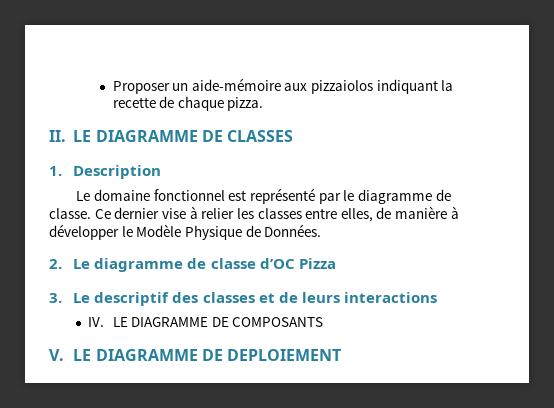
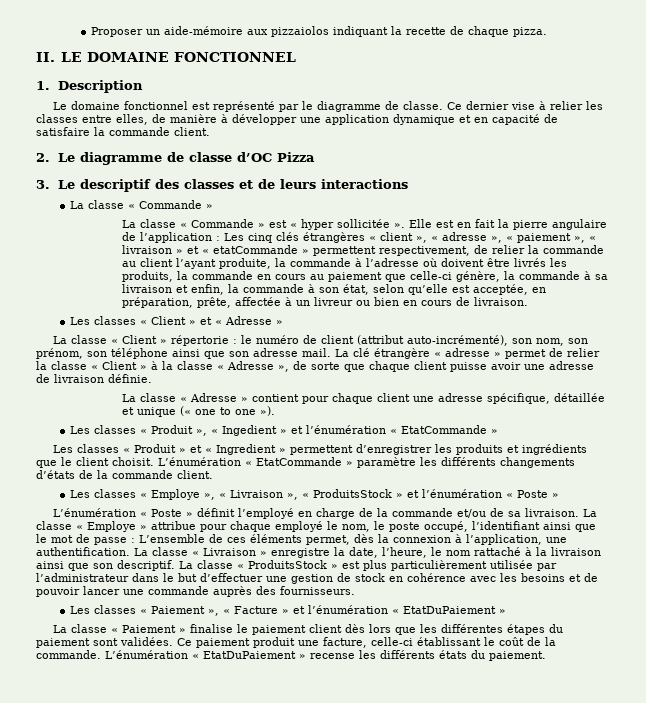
[95,130,294,142] DIAGRAMME DE CLASSES -> [86,52,296,62] DOMAINE FONCTIONNEL
[121,224,322,240] le Modèle Physique de Données. -> [300,114,558,125] [36,127,210,136] une application dynamique et en capacité de satisfaire la commande client.
[88,317,324,327] [49,349,342,361] IV. LE DIAGRAMME DE COMPOSANTS // V. LE DIAGRAMME DE DEPLOIEMENT -> [69,200,213,209] [122,219,608,230] [122,232,597,243] [122,245,605,256] [122,258,568,269] [122,271,609,282] [122,284,547,295] [122,297,529,308] [69,316,283,325] [53,335,589,346] [36,348,600,359] [36,361,594,372] [36,374,152,383] [122,393,606,404] [122,406,276,417] [69,425,498,436] [53,444,588,455] [36,457,575,468] [36,470,213,479] [69,489,559,500] [53,508,598,519] [36,521,596,532] [36,534,567,545] [36,547,601,558] [36,560,557,571] [36,573,598,584] [36,586,355,597] [69,605,506,616] [53,624,564,635] [36,637,556,648] [36,650,546,661] La classe « Commande » // La classe « Commande » est « hyper sollicitée ». Elle est en fait la pierre angulaire de l’application : Les cinq clés étrangères « client », « adresse », « paiement », « livraison » et « etatCommande » permettent respectivement, de relier la commande au client l’ayant produite, la commande à l’adresse où doivent être livrés les produits, la commande en cours au paiement que celle-ci génère, la commande à sa livraison et enfin, la commande à son état, selon qu’elle est acceptée, en préparation, prête, affectée à un livreur ou bien en cours de livraison. // Les classes « Client » et « Adresse » // La classe « Client » répertorie : le numéro de client (attribut auto-incrémenté), son nom, son prénom, son téléphone ainsi que son adresse mail. La clé étrangère « adresse » permet de relier la classe « Client » à la classe « Adresse », de sorte que chaque client puisse avoir une adresse de livraison définie. // La classe « Adresse » contient pour chaque client une adresse spécifique, détaillée et unique (« one to one »). // Les classes « Produit », « Ingedient » et l’énumération « EtatCommande » // Les classes « Produit » et « Ingredient » permettent d’enregistrer les produits et ingrédients que le client choisit. L’énumération « EtatCommande » paramètre les différents changements d’états de la commande client. // Les classes « Employe », « Livraison », « ProduitsStock » et l’énumération « Poste » // L’énumération « Poste » définit l’employé en charge de la commande et/ou de sa livraison. La classe « Employe » attribue pour chaque employé le nom, le poste occupé, l’identifiant ainsi que le mot de passe : L’ensemble de ces éléments permet, dès la connexion à l’application, une authentification. La classe « Livraison » enregistre la date, l’heure, le nom rattaché à la livraison ainsi que son descriptif. La classe « ProduitsStock » est plus particulièrement utilisée par l’administrateur dans le but d’effectuer une gestion de stock en cohérence avec les besoins et de pouvoir lancer une commande auprès des fournisseurs. // Les classes « Paiement », « Facture » et l’énumération « EtatDuPaiement » // La classe « Paiement » finalise le paiement client dès lors que les différentes étapes du paiement sont validées. Ce paiement produit une facture, celle-ci établissant le coût de la commande. L’énumération « EtatDuPaiement » recense les différents états du paiement.

